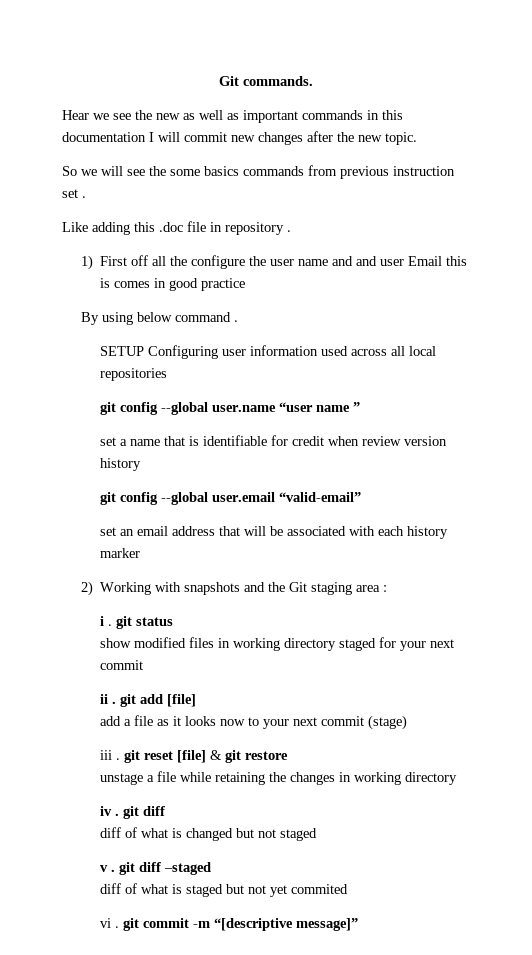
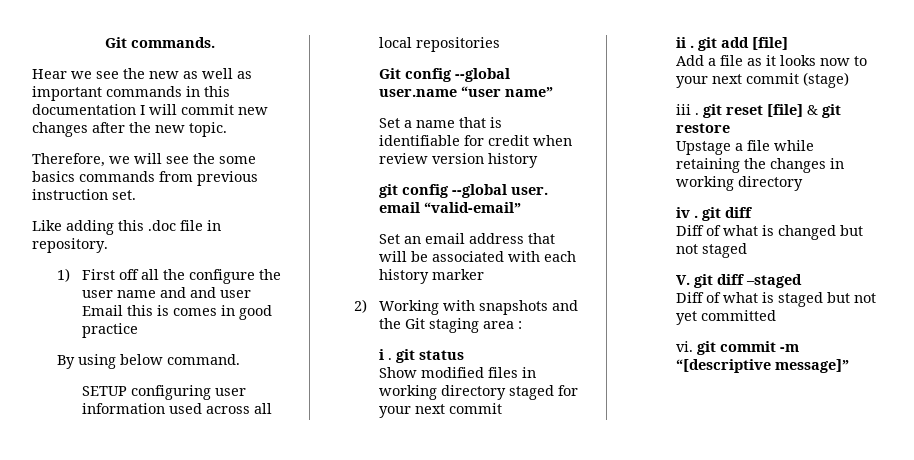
[62,166,77,176] So -> [32,153,105,167] Therefore,
[62,189,86,198] set . -> [112,190,136,200] set.
[225,222,291,235] repository . -> [32,238,108,253] repository.
[175,312,239,322] command . -> [167,354,241,365] command.
[148,345,219,359] Configuring -> [131,385,212,400] configuring
[100,402,117,415] git -> [379,68,402,79] Git
[316,402,361,412] [100,437,117,446] name ” // set -> [505,87,554,97] [379,118,401,128] name” // Set
[212,492,276,502] user.email -> [511,187,549,195] [379,202,421,213] user. email
[100,527,117,536] set -> [379,234,401,244] Set
[100,638,132,648] show -> [379,367,418,378] Show
[100,716,122,726] add -> [676,55,705,66] Add
[100,773,144,785] unstage -> [676,141,732,155] Upstage
[100,827,122,838] diff -> [676,225,705,236] Diff
[100,865,116,872] v . -> [676,275,691,285] V.
[100,883,122,894] diff -> [676,292,705,303] Diff
[291,884,349,894] [100,918,120,928] commited // vi . -> [701,310,777,321] [676,341,694,352] committed // vi.

